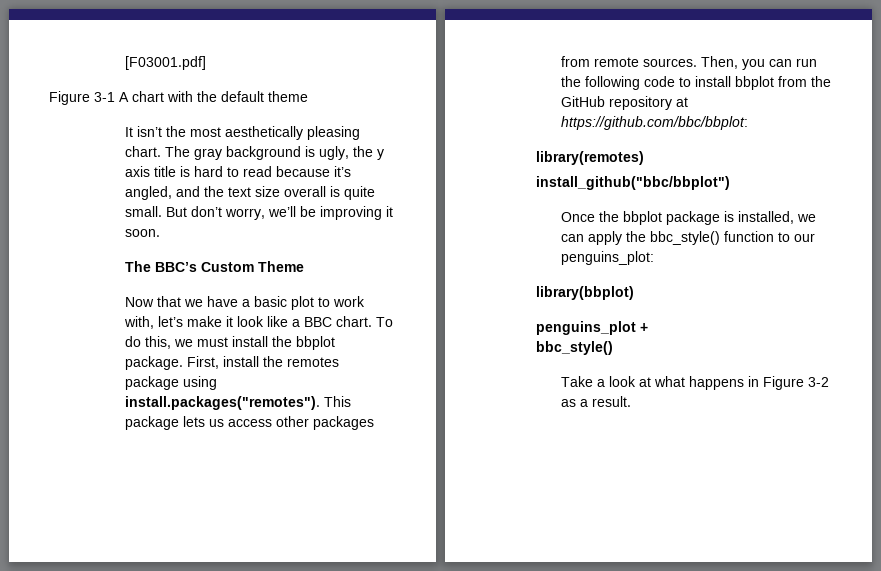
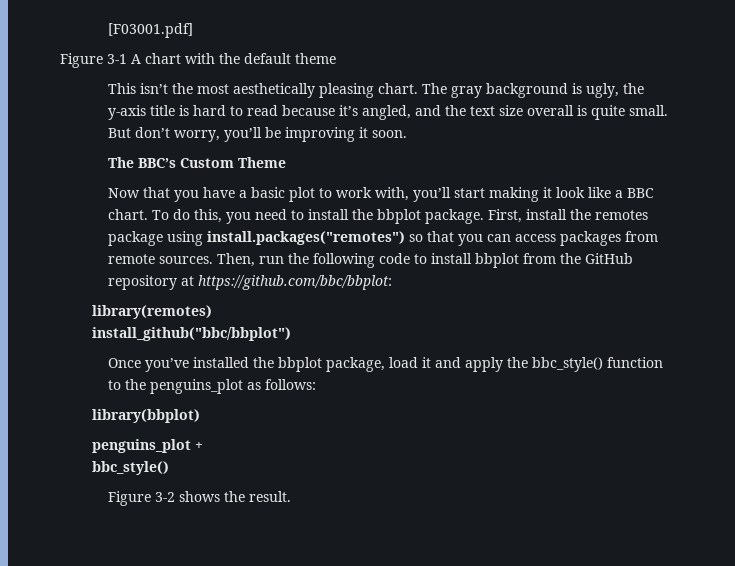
[125,127,134,137] It -> [107,83,136,94] This
[377,149,385,160] [125,166,151,177] y axis -> [107,105,146,120] y-axis
[268,206,297,217] we’ll -> [223,127,262,142] you’ll
[184,299,204,307] we -> [173,190,199,202] you
[158,316,223,327] let’s make -> [412,187,539,202] you’ll start making
[174,337,229,347] we must -> [225,209,304,224] you need to
[125,396,352,410] [125,416,310,430] install.packages("remotes"). This package lets us access other -> [206,231,556,246] install.packages("remotes") so that you can access
[742,59,793,70] you can -> (255, 260) none
[599,211,817,225] [561,234,585,242] the bbplot package is installed, we can -> [144,357,461,372] you’ve installed the bbplot package, load it and
[794,233,816,242] [561,251,655,265] our penguins_plot: -> [124,379,316,394] the penguins_plot as follows:
[561,376,830,390] [561,399,589,407] Take a look at what happens in Figure 3-2 as a -> [107,491,245,506] Figure 3-2 shows the

